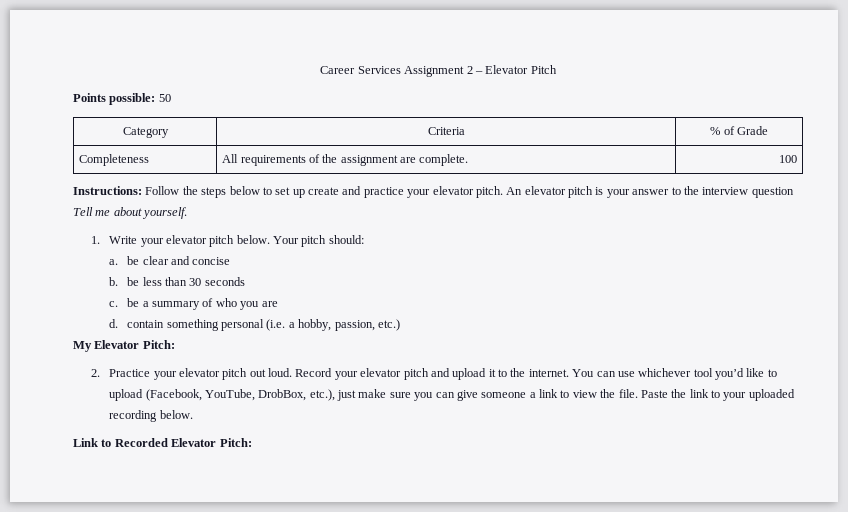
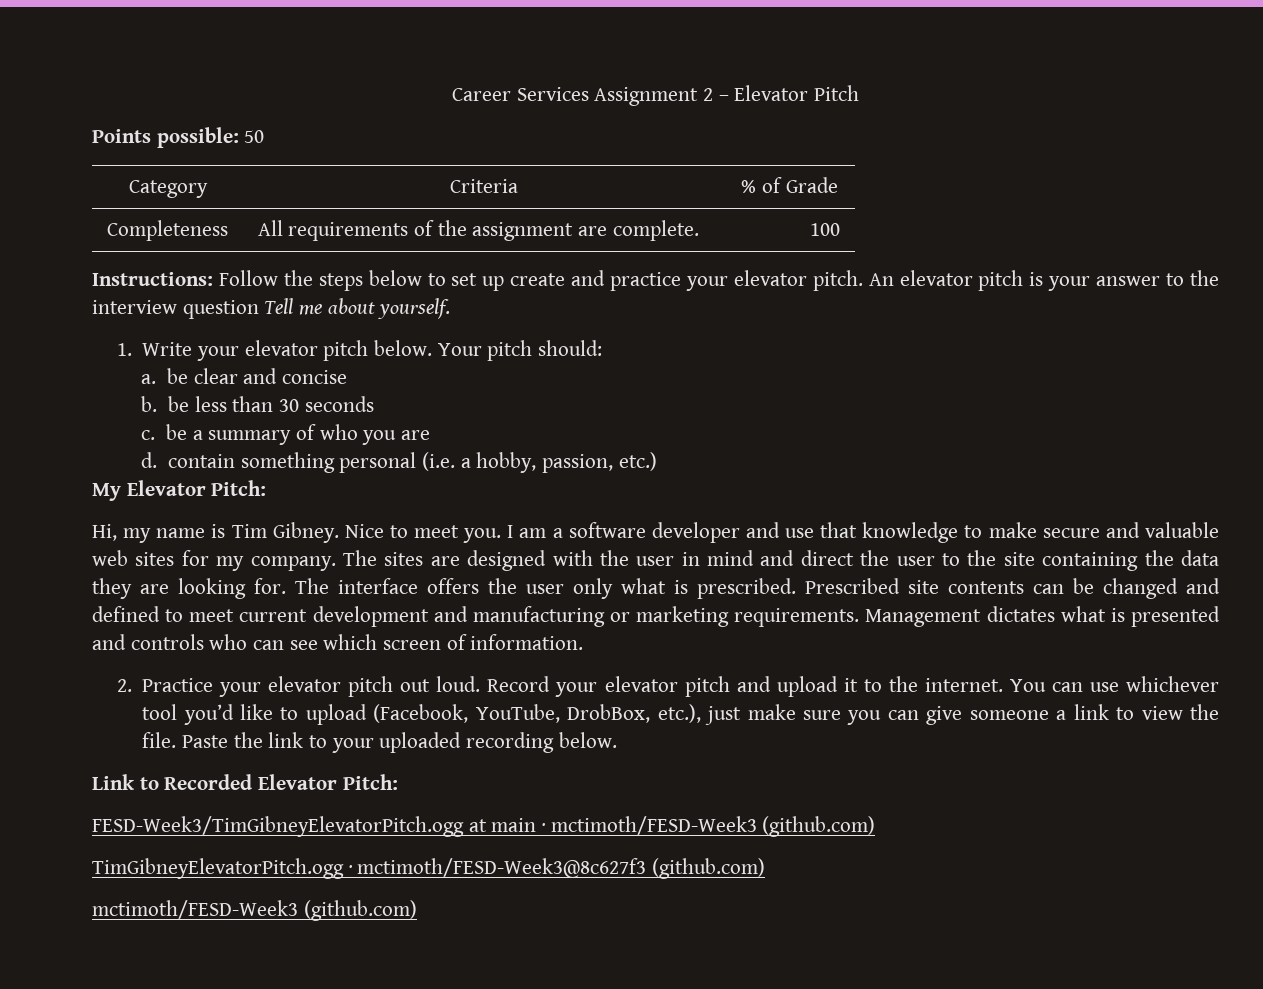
(175, 344) none -> [92,522,1220,543] [92,550,1219,571] [92,578,1220,599] [92,606,1220,627] [92,634,584,650] // Hi, my name is Tim Gibney. Nice to meet you. I am a software developer and use that knowledge to make secure and valuable web sites for my company. The sites are designed with the user in mind and direct the user to the site containing the data they are looking for. The interface offers the user only what is prescribed. Prescribed site contents can be changed and defined to meet current development and manufacturing or marketing requirements. Management dictates what is presented and controls who can see which screen of information.
(252, 442) none -> [92,816,876,837] [92,858,766,879] [92,900,417,921] // FESD-Week3/TimGibneyElevatorPitch.ogg at main · mctimoth/FESD-Week3 (github.com) // TimGibneyElevatorPitch.ogg · mctimoth/FESD-Week3@8c627f3 (github.com) // mctimoth/FESD-Week3 (github.com)

